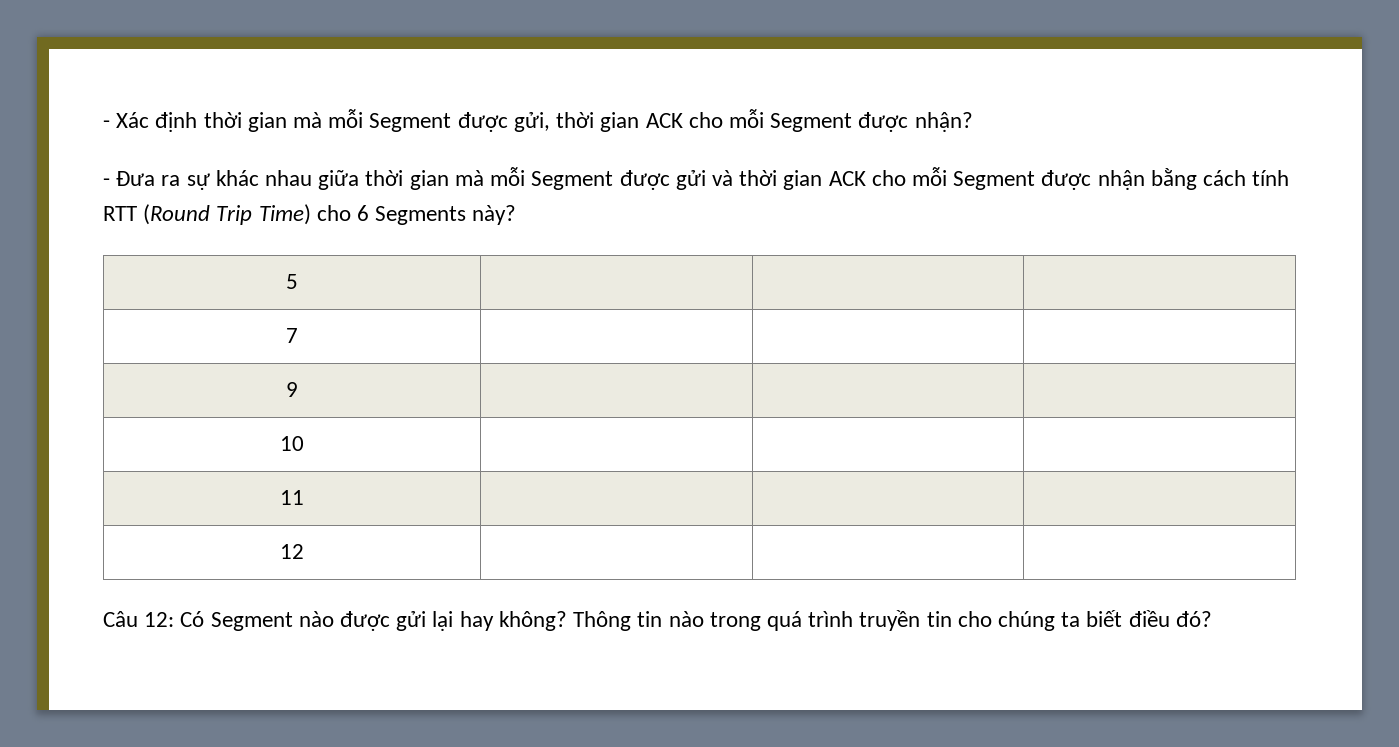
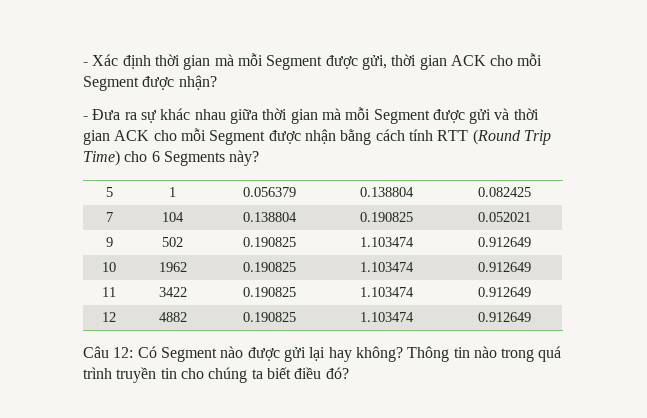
[286,328,298,343] [286,382,298,397] [280,436,304,451] [280,490,304,505] [280,544,304,559] | | // 7 | | | // 9 | | | // 10 | | | // 11 | | | // 12 | | | -> [169,187,176,197] [242,187,296,197] [360,187,414,197] [477,187,531,197] [105,212,113,222] [162,212,184,222] [242,212,297,222] [360,212,413,222] [477,212,531,222] [105,237,113,247] [162,237,183,247] [242,237,296,247] [360,237,414,247] [477,237,531,247] [102,262,116,272] [158,262,187,272] [242,262,296,272] [360,262,414,272] [477,262,531,272] [102,287,116,297] [158,287,187,297] [242,287,296,297] [360,287,414,297] [477,287,531,297] [102,312,116,322] [158,312,187,322] [242,312,296,322] [360,312,414,322] [477,312,531,322] 1 | 0.056379 | 0.138804 | 0.082425 // 7 | 104 | 0.138804 | 0.190825 | 0.052021 // 9 | 502 | 0.190825 | 1.103474 | 0.912649 // 10 | 1962 | 0.190825 | 1.103474 | 0.912649 // 11 | 3422 | 0.190825 | 1.103474 | 0.912649 // 12 | 4882 | 0.190825 | 1.103474 | 0.912649

